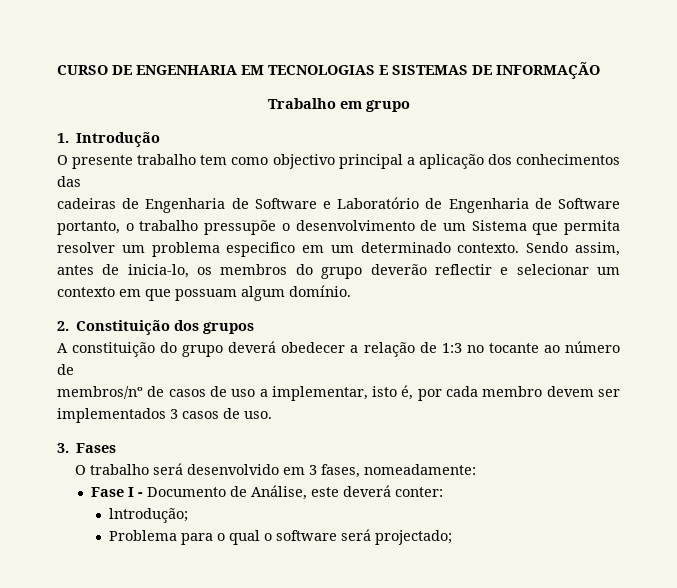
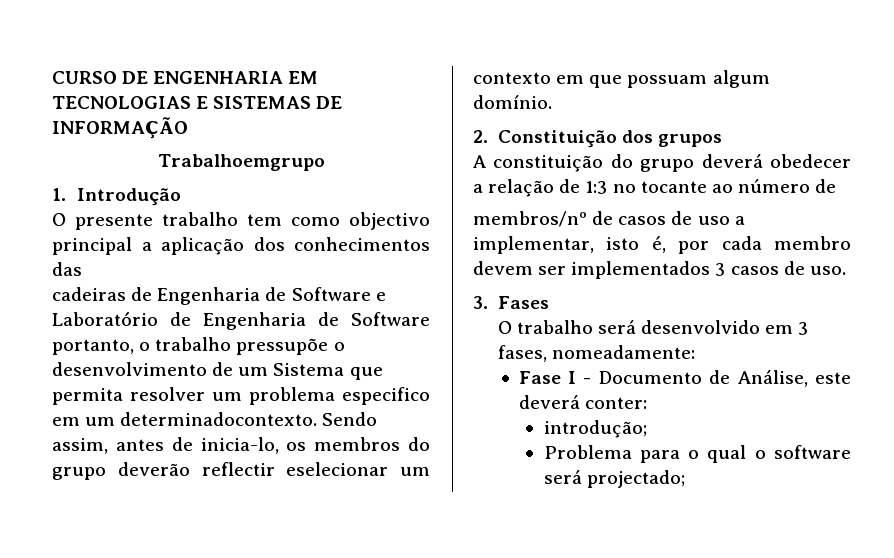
[267,98,410,112] Trabalho em grupo -> [157,154,325,171] Trabalhoemgrupo
[360,242,520,253] determinado contexto. -> [120,412,318,426] determinadocontexto.
[500,264,589,275] e selecionar -> [286,462,389,476] eselecionar
[108,508,188,523] lntrodução; -> [543,420,647,438] introdução;

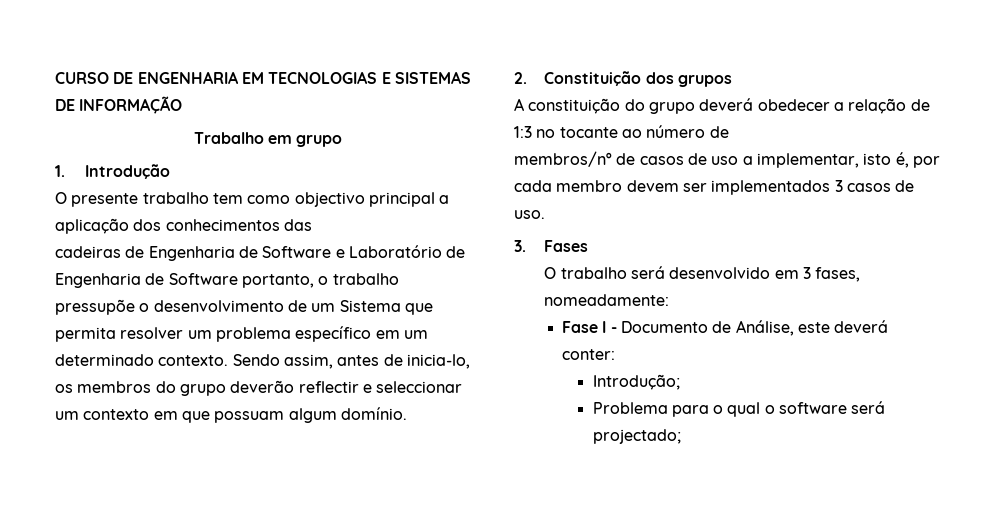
[157,154,325,171] Trabalhoemgrupo -> [193,132,343,147] Trabalho em grupo
[342,387,430,405] especifico -> [295,326,372,342] específico
[120,412,318,426] determinadocontexto. -> [55,354,229,366] determinado contexto.
[286,462,389,476] eselecionar -> [362,381,463,393] e seleccionar
[543,420,647,438] introdução; -> [592,374,680,390] Introdução;

